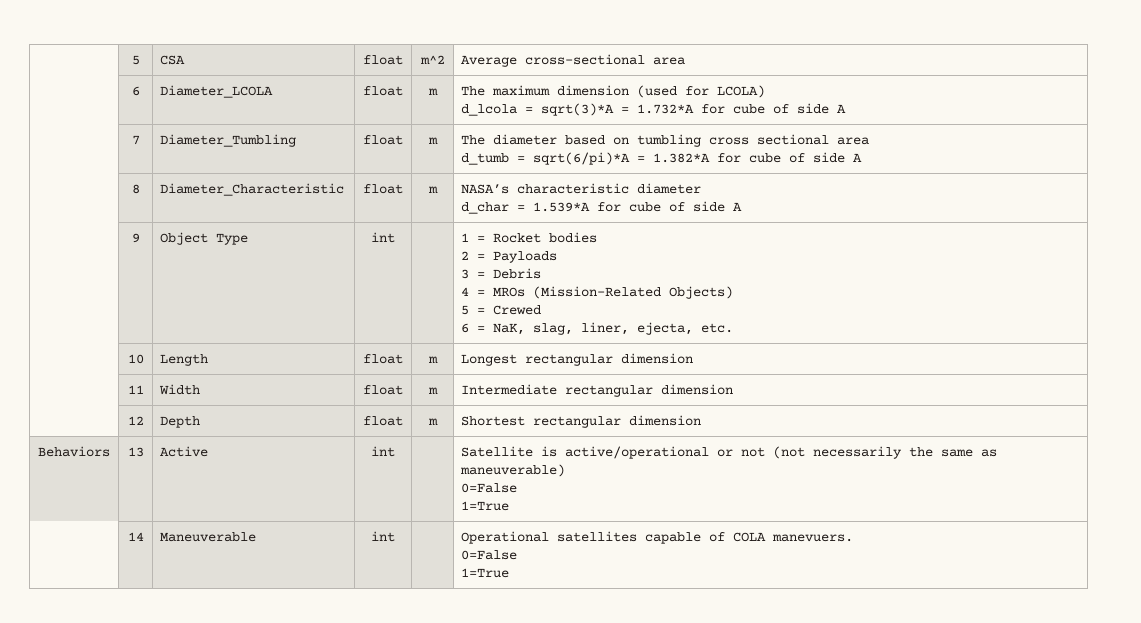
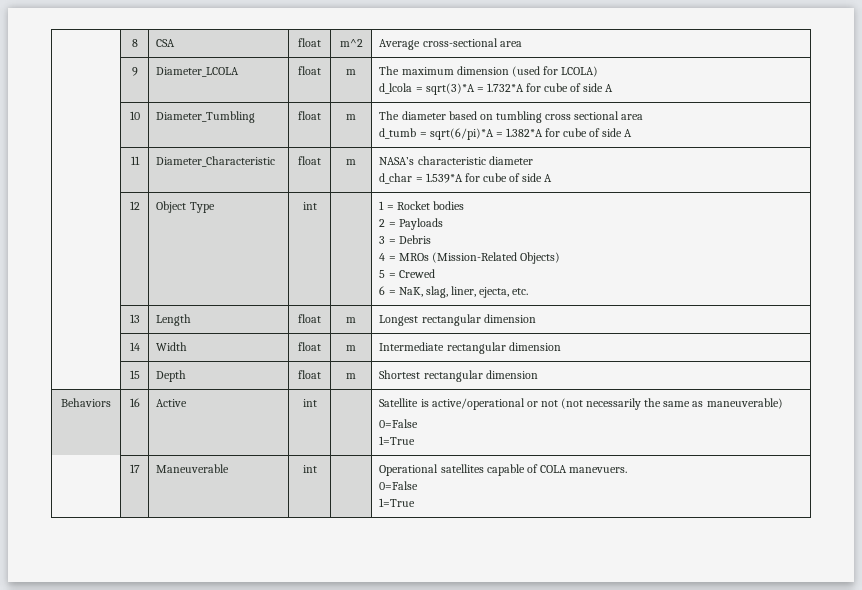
[131,55,140,65] | 5 -> [131,39,138,47] | 8
[131,86,140,96] 6 -> [131,67,138,76] 9
[131,135,140,145] 7 -> [129,111,140,120] 10
[131,184,140,194] 8 -> [130,156,140,165] 11
[131,233,140,243] 9 -> [129,201,140,210] 12
[127,354,144,364] 10 -> [129,314,140,323] 13
[127,385,144,394] 11 -> [129,342,140,351] 14
[127,416,144,425] 12 -> [129,370,140,379] 15
[127,447,144,457] 13 -> [129,398,140,407] 16
[127,532,144,541] 14 -> [129,464,140,473] 17

